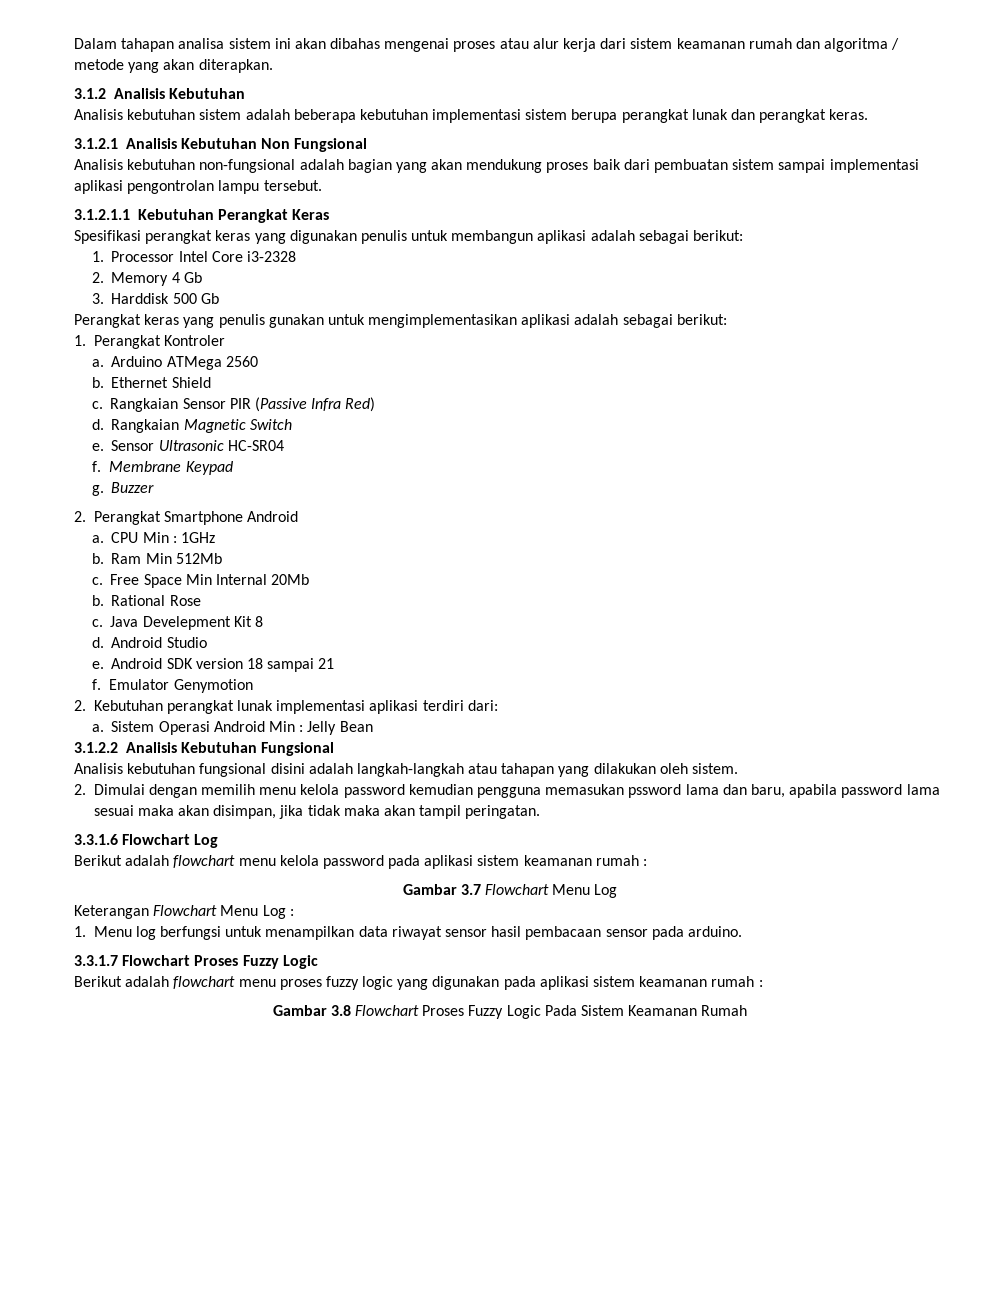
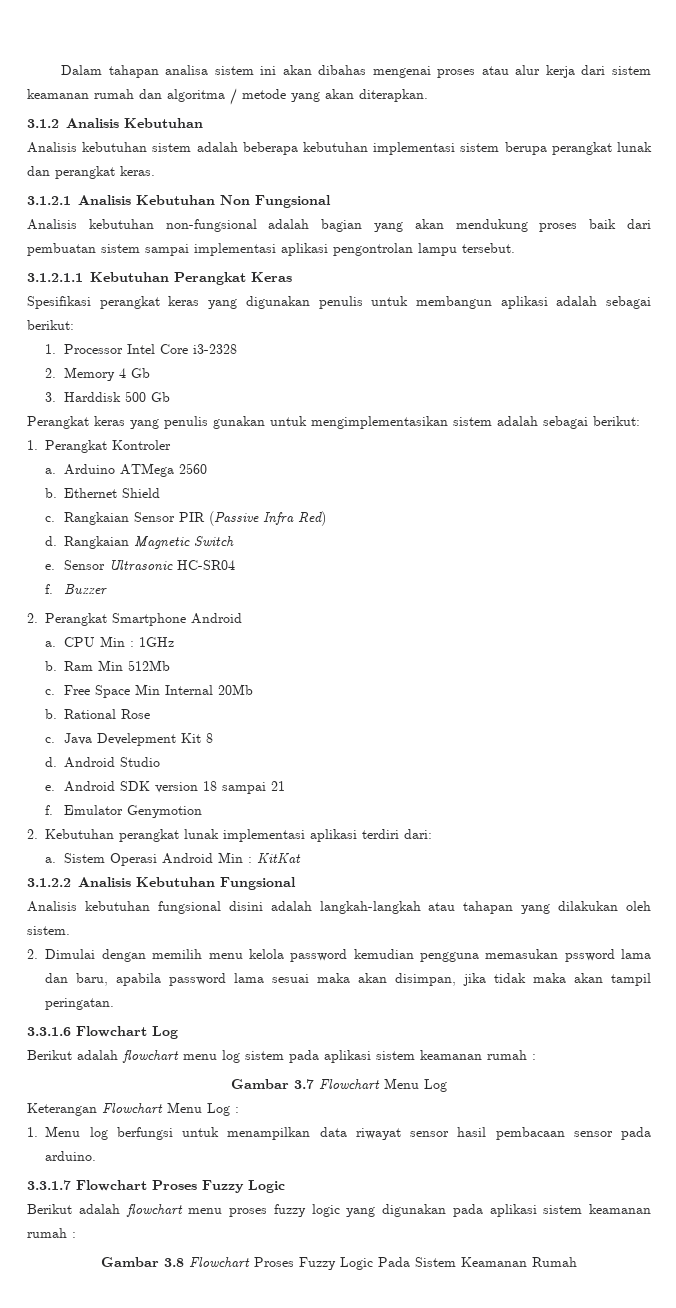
[521,314,571,328] aplikasi -> [453,417,492,426] sistem
[109,461,233,475] [91,485,104,496] Membrane Keypad // g. -> (54, 589) none
[307,721,373,735] Jelly Bean -> [256,853,301,863] KitKat
[279,855,384,869] kelola password -> [222,1050,284,1063] log sistem

